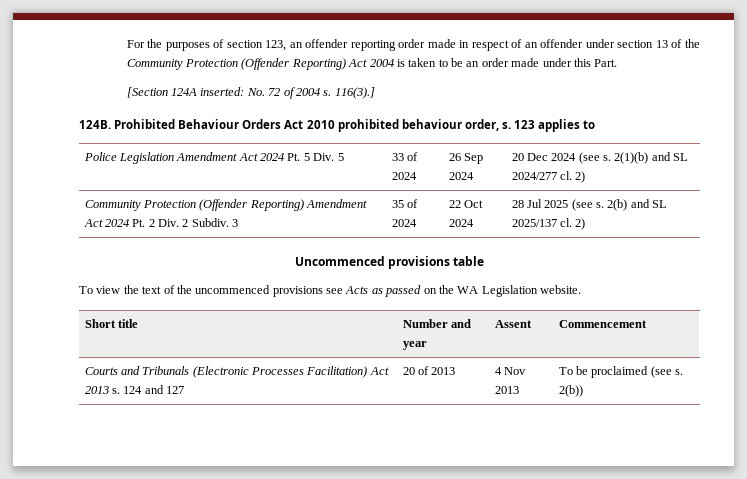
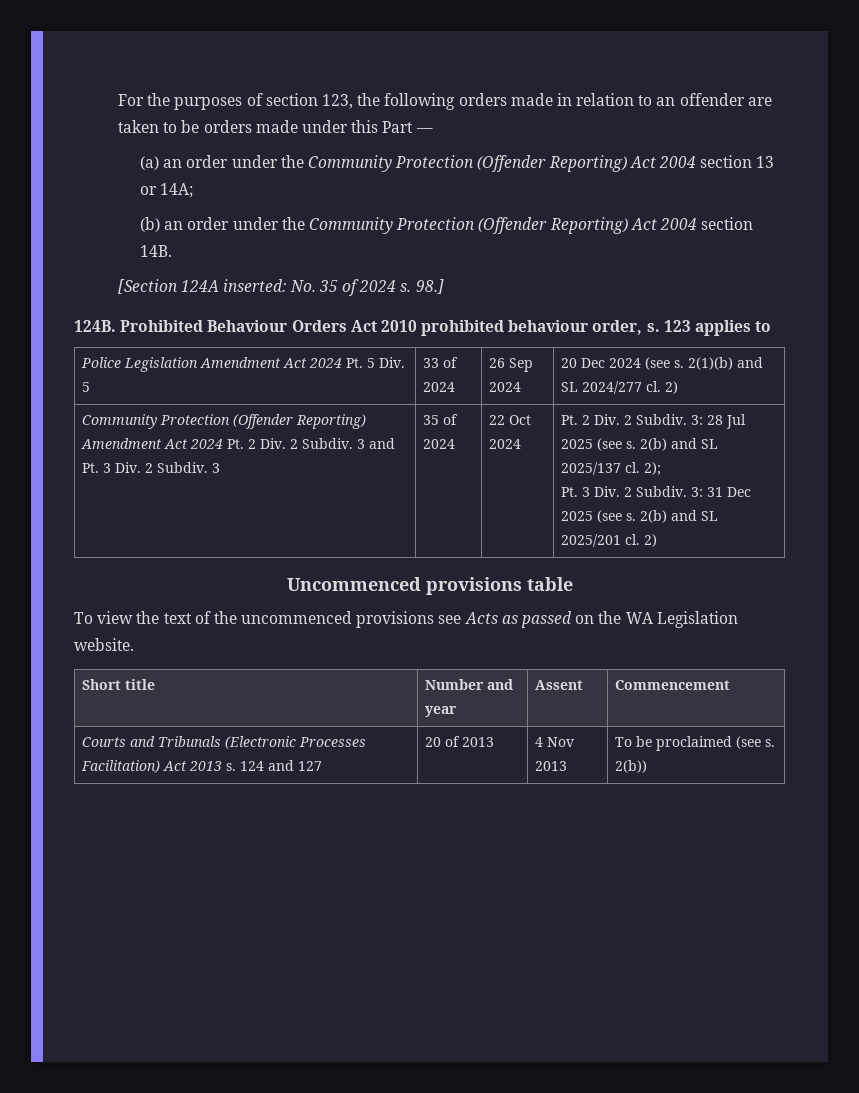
[289,39,700,51] [126,58,618,70] an offender reporting order made in respect of an offender under section 13 of the Community Protection (Offender Reporting) Act 2004 is taken to be an order made under this Part. -> [357,93,772,110] [118,120,433,133] [140,155,775,172] [140,183,194,198] [140,217,754,234] [140,245,173,257] the following orders made in relation to an offender are taken to be orders made under this Part — // (a) an order under the Community Protection (Offender Reporting) Act 2004 section 13 or 14A; // (b) an order under the Community Protection (Offender Reporting) Act 2004 section 14B.
[268,87,375,99] 72 of 2004 s. 116(3).] -> [318,279,444,296] 35 of 2024 s. 98.]
(239, 223) none -> [369,438,396,449] [82,462,221,473] and Pt. 3 Div. 2 Subdiv. 3
(474, 223) none -> [561,414,704,425] Pt. 2 Div. 2 Subdiv. 3:
(572, 222) none -> [644,462,662,476] [561,486,752,497] [561,510,719,523] [561,534,641,547] 2); // Pt. 3 Div. 2 Subdiv. 3: 31 Dec 2025 (see s. 2(b) and SL 2025/201 cl.

